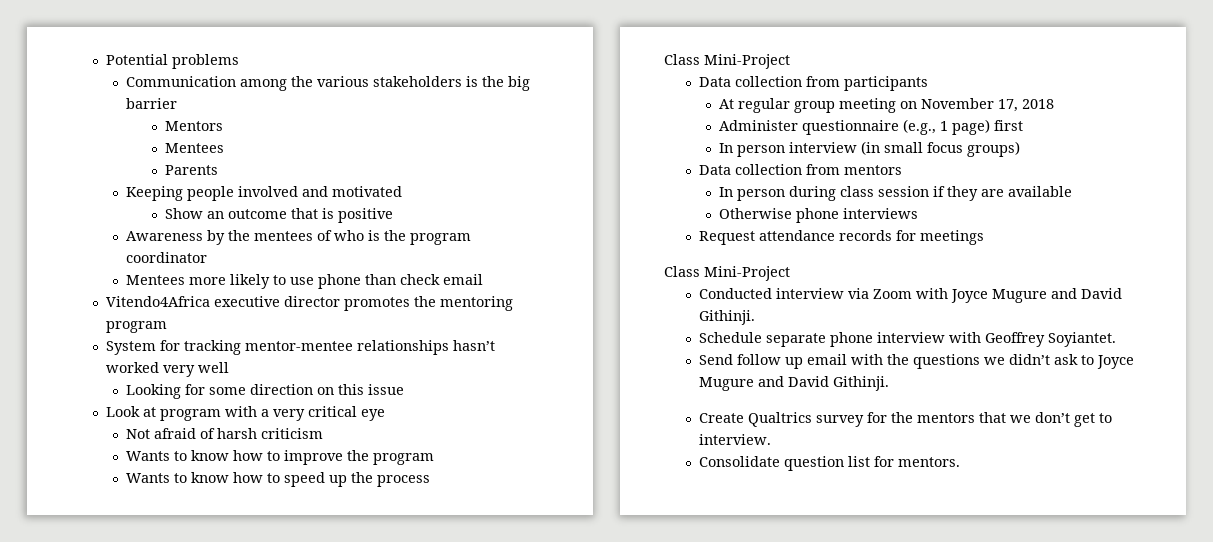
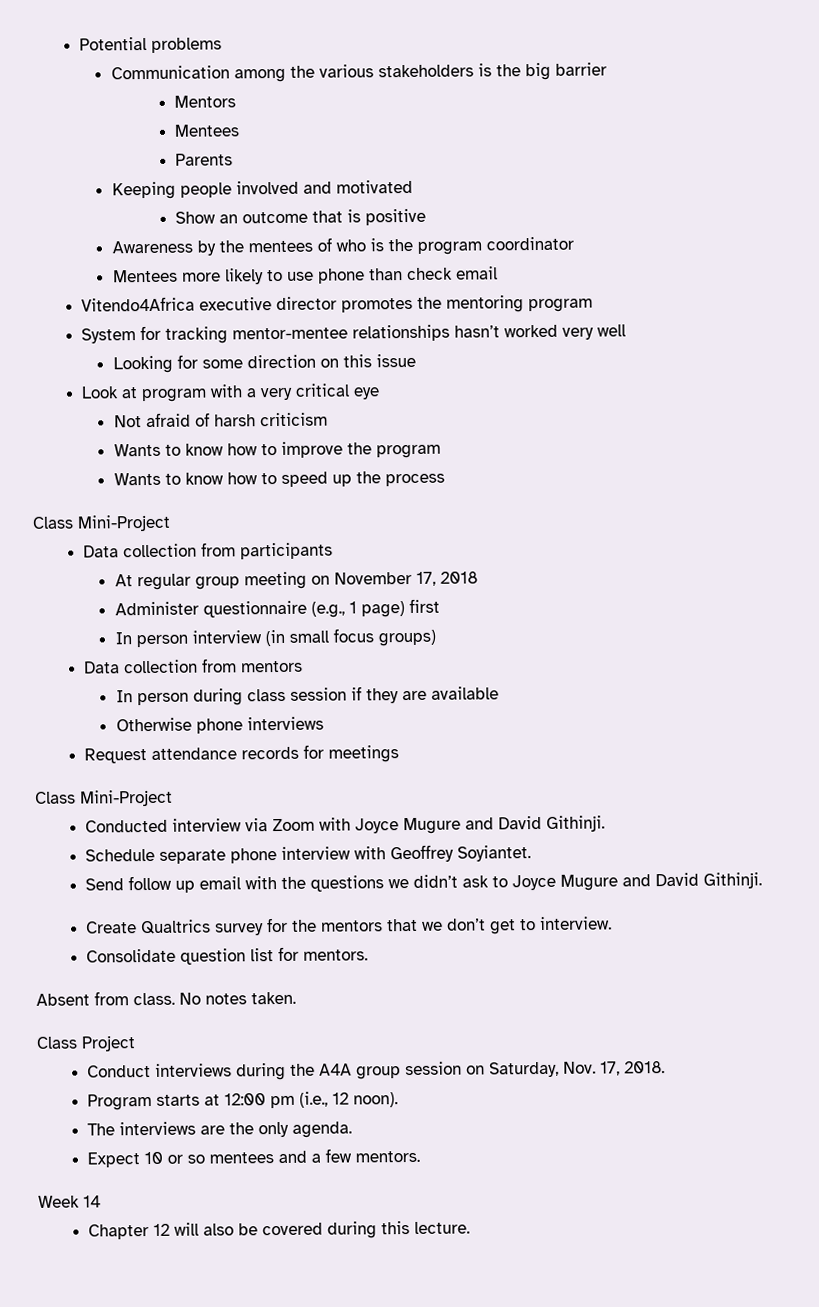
(961, 462) none -> [36,991,296,1006] [36,1035,136,1052] [87,1061,666,1081] [87,1091,399,1111] [87,1121,353,1138] [87,1148,421,1168] [38,1195,101,1208] [88,1221,471,1240] // Absent from class. No notes taken. // Class Project // Conduct interviews during the A4A group session on Saturday, Nov. 17, 2018. // Program starts at 12:00 pm (i.e., 12 noon). // The interviews are the only agenda. // Expect 10 or so mentees and a few mentors. // Week 14 // Chapter 12 will also be covered during this lecture.

